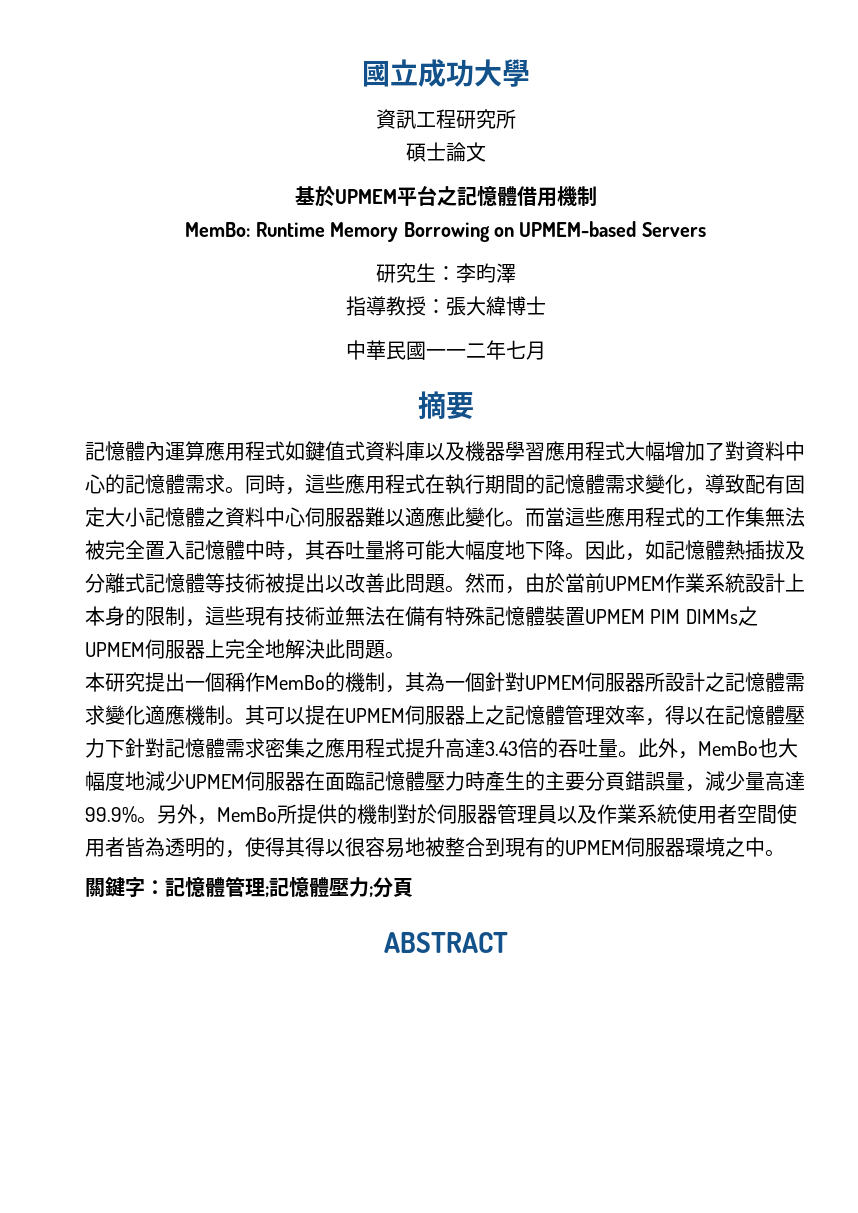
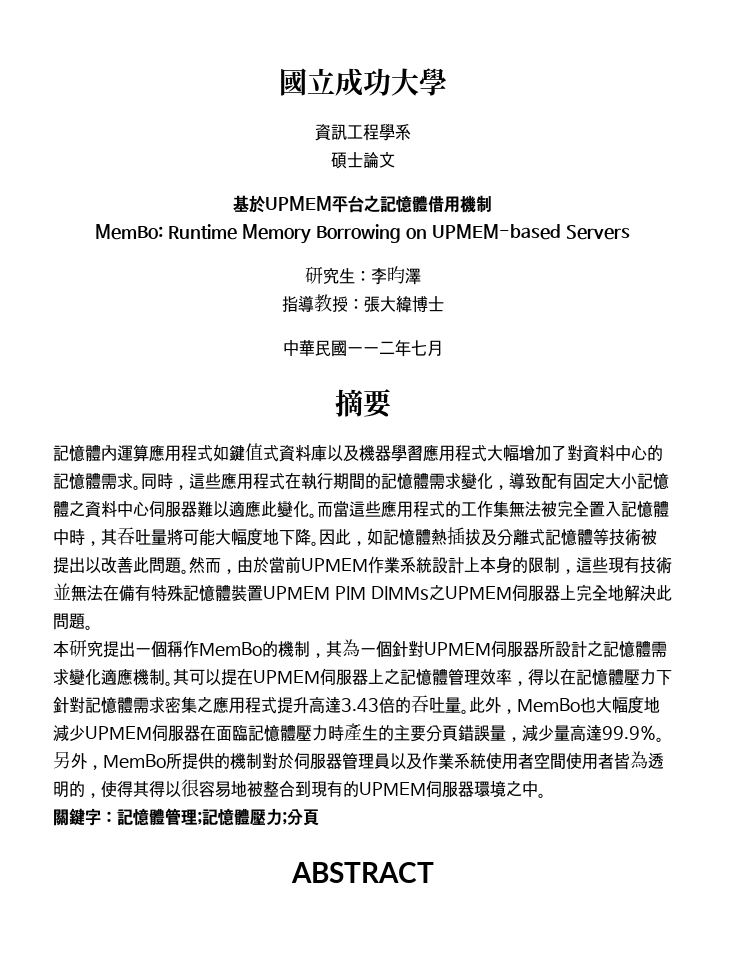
[455,109,516,129] 研究所 -> [378,123,411,141] 學系

